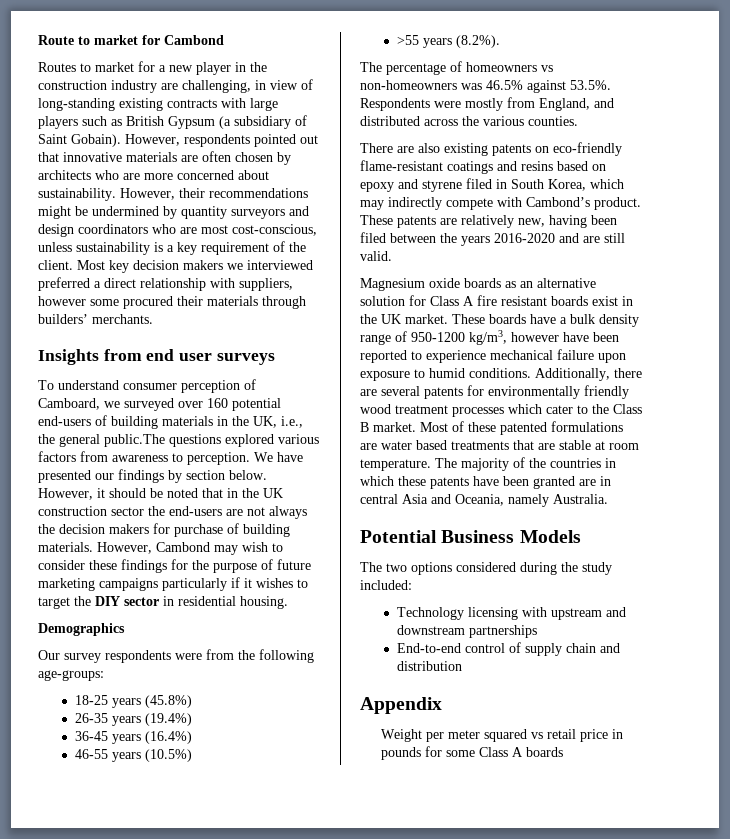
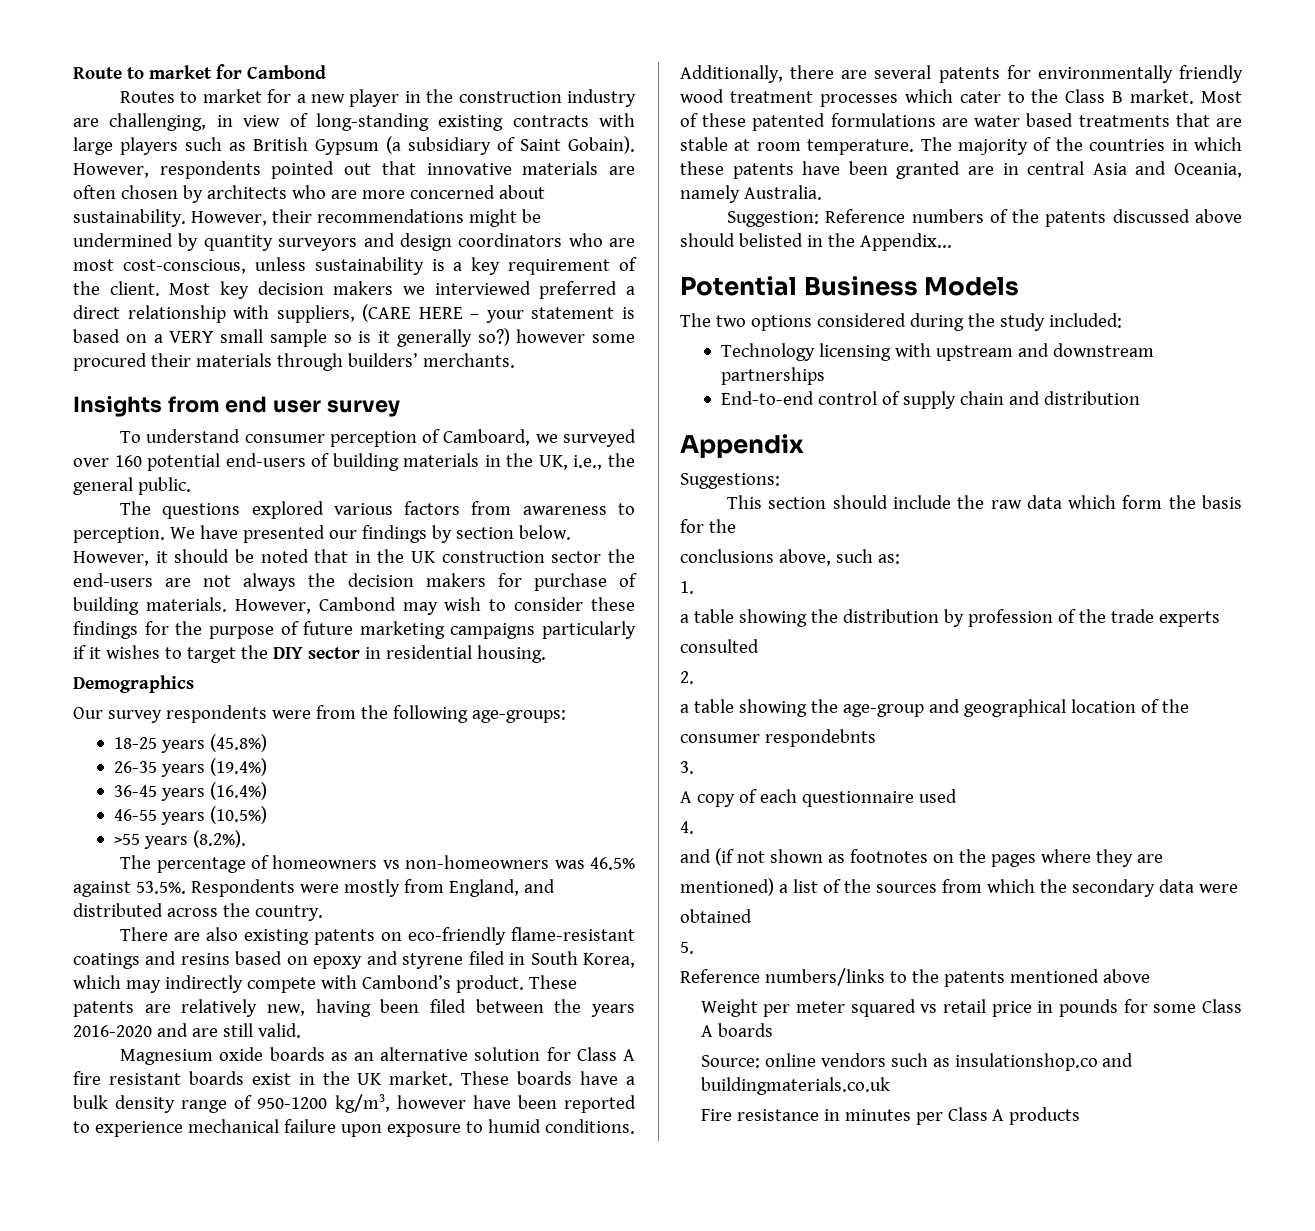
(293, 284) none -> [362,304,635,323] [73,328,510,347] (CARE HERE – your statement is based on a VERY small sample so is it generally so?)
[216,353,275,365] surveys -> [326,400,400,417] survey
[104,434,165,447] public.The -> [137,477,191,495] [120,501,152,515] public. // The
[483,116,578,126] various counties. -> [254,905,323,921] country.
(608, 499) none -> [727,209,1242,227] [680,233,952,251] // Suggestion: Reference numbers of the patents discussed above should belisted in the Appendix...
(442, 705) none -> [680,473,780,489] [727,495,1242,509] [680,519,736,533] [680,549,900,566] [680,581,694,594] [680,609,1220,627] [680,639,759,653] [680,671,694,684] [680,699,1189,717] [680,729,876,747] [680,761,694,774] [680,789,957,807] [680,821,694,834] [680,848,1163,867] [680,878,1238,897] [680,909,752,923] [680,942,694,954] [680,968,1150,987] // Suggestions: // This section should include the raw data which form the basis for the // conclusions above, such as: // 1. // a table showing the distribution by profession of the trade experts // consulted // 2. // a table showing the age-group and geographical location of the // consumer respondebnts // 3. // A copy of each questionnaire used // 4. // and (if not shown as footnotes on the pages where they are // mentioned) a list of the sources from which the secondary data were // obtained // 5. // Reference numbers/links to the patents mentioned above
(564, 752) none -> [700,1053,1134,1071] [700,1077,890,1095] [700,1107,1081,1125] // Source: online vendors such as insulationshop.co and buildingmaterials.co.uk // Fire resistance in minutes per Class A products

